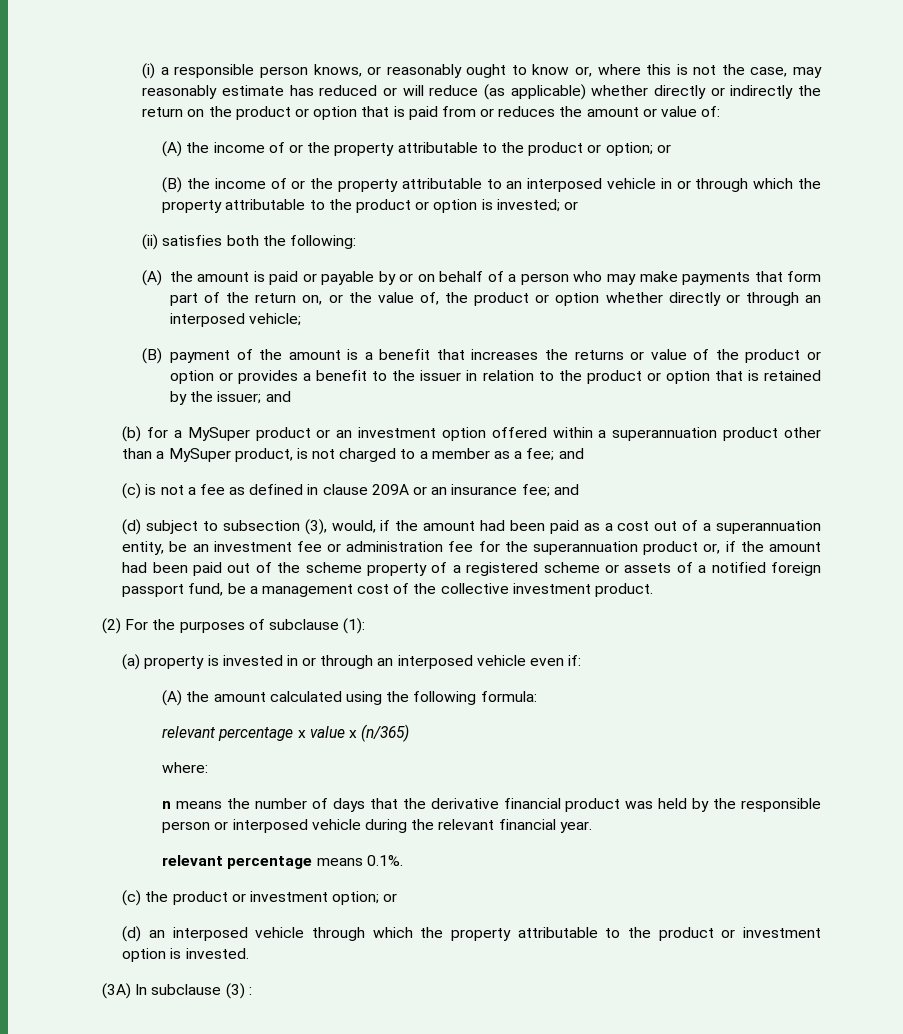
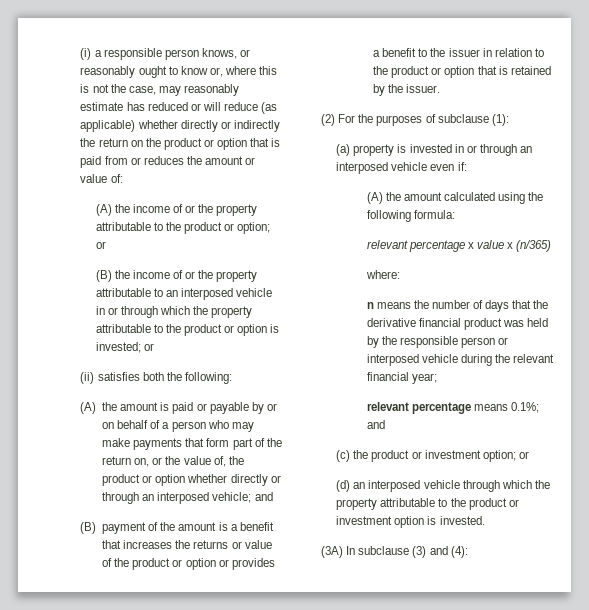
(302, 319) none -> [254,492,273,501] and
[217,391,291,404] [122,426,821,442] [122,448,584,462] [122,483,579,499] [122,519,821,535] [122,541,821,555] [122,562,822,576] [122,583,653,597] issuer; and // (b) for a MySuper product or an investment option offered within a superannuation product other than a MySuper product, is not charged to a member as a fee; and // (c) is not a fee as defined in clause 209A or an insurance fee; and // (d) subject to subsection (3), would, if the amount had been paid as a cost out of a superannuation entity, be an investment fee or administration fee for the superannuation product or, if the amount had been paid out of the scheme property of a registered scheme or assets of a notified foreign passport fund, be a management cost of the collective investment product. -> [406,84,441,93] issuer.
[559,821,592,833] year. -> [411,373,437,384] year;
[366,855,403,866] 0.1%. -> [510,402,539,413] [366,420,385,429] 0.1%; and
[248,987,252,995] : -> [429,546,468,558] and (4):

